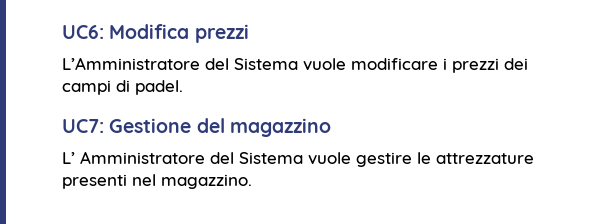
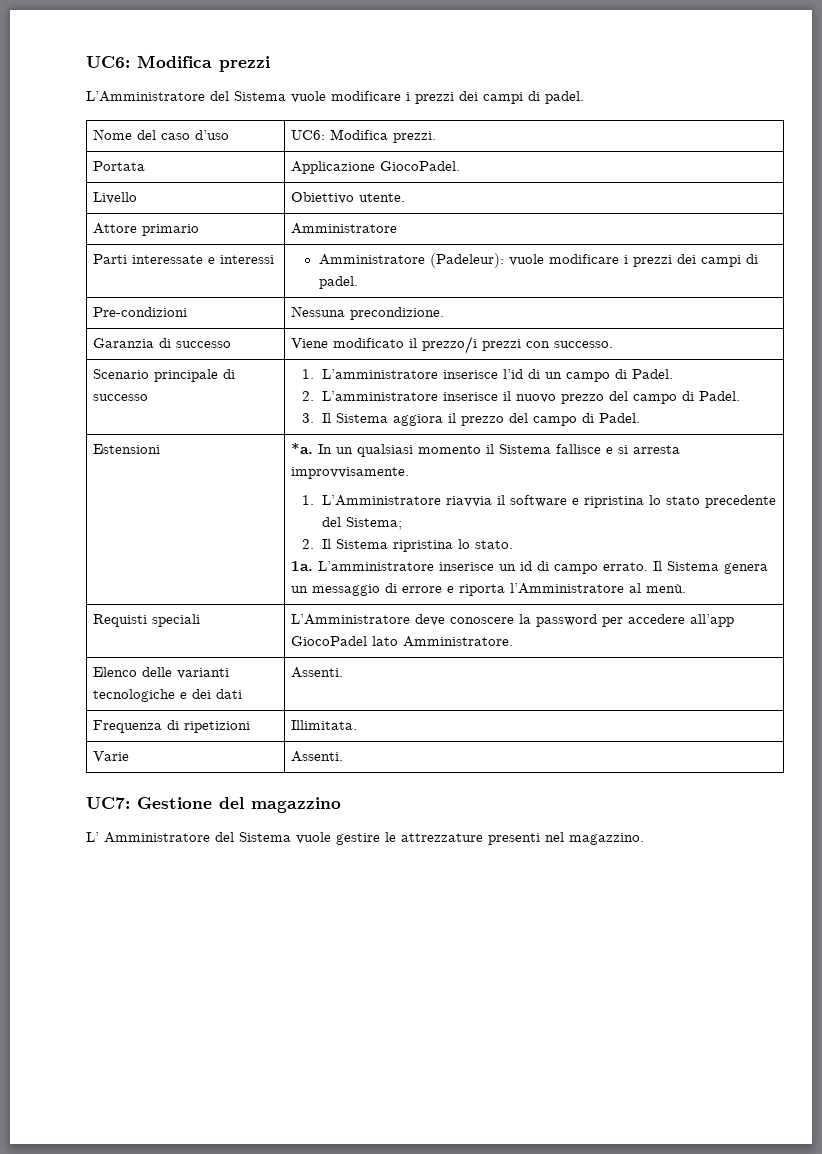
(183, 87) none -> [93,129,230,140] [291,129,437,143] [93,161,146,171] [291,161,461,174] [93,192,138,204] [291,192,406,204] [93,223,200,236] [291,223,398,234] [93,254,275,264] [318,253,758,268] [318,276,358,289] [93,307,188,317] [291,306,445,320] [93,338,232,348] [291,336,614,354] [93,369,236,382] [93,394,149,401] [302,369,673,382] [302,391,740,404] [302,413,640,426] [93,444,161,454] [291,443,681,457] [291,467,410,479] [302,495,776,508] [321,517,402,530] [302,539,513,552] [291,561,769,574] [291,583,687,596] [93,614,201,627] [291,614,735,627] [291,636,514,647] [93,667,230,679] [93,689,243,702] [291,667,344,678] [93,720,251,733] [291,720,358,730] [93,751,130,761] [291,751,344,762] // Nome del caso d’uso | UC6: Modifica prezzi. // Portata | Applicazione GiocoPadel. // Livello | Obiettivo utente. // Attore primario | Amministratore // Parti interessate e interessi | Amministratore (Padeleur): vuole modificare i prezzi dei campi di padel. // Pre-condizioni | Nessuna precondizione. // Garanzia di successo | Viene modificato il prezzo/i prezzi con successo. // Scenario principale di successo | 1. L’amministratore inserisce l’id di un campo di Padel. // 2. L’amministratore inserisce il nuovo prezzo del campo di Padel. // 3. Il Sistema aggiora il prezzo del campo di Padel. // Estensioni | *a. In un qualsiasi momento il Sistema fallisce e si arresta improvvisamente. // 1. L’Amministratore riavvia il software e ripristina lo stato precedente del Sistema; // 2. Il Sistema ripristina lo stato. // 1a. L’amministratore inserisce un id di campo errato. Il Sistema genera un messaggio di errore e riporta l’Amministratore al menù. // Requisti speciali | L’Amministratore deve conoscere la password per accedere all’app GiocoPadel lato Amministratore. // Elenco delle varianti tecnologiche e dei dati | Assenti. // Frequenza di ripetizioni | Illimitata. // Varie | Assenti.

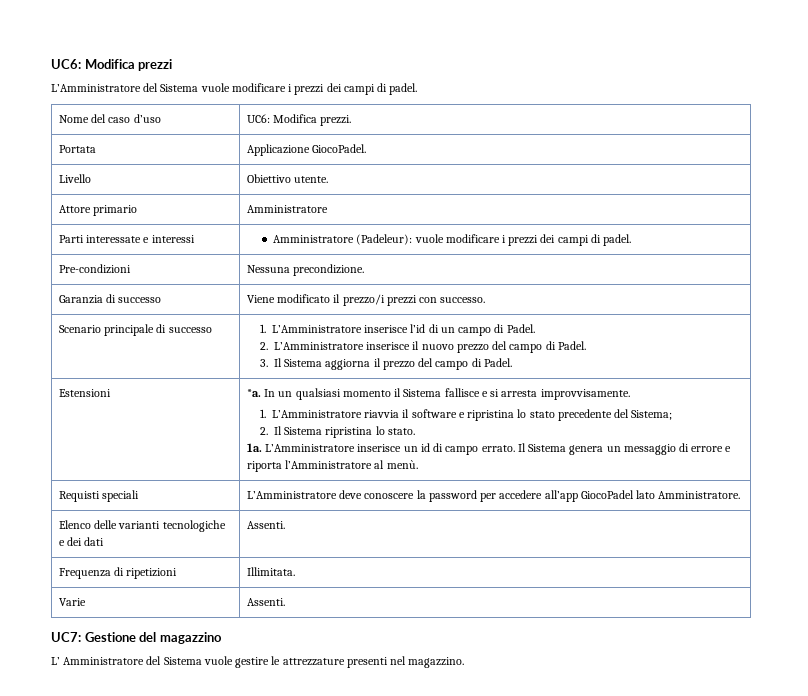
[321,369,438,379] L’amministratore -> [271,325,362,333] L’Amministratore
[321,391,438,401] L’amministratore -> [273,342,364,350] L’Amministratore
[392,414,443,426] aggiora -> [325,359,371,370] aggiorna
[318,561,435,571] L’amministratore -> [265,444,356,452] L’Amministratore

